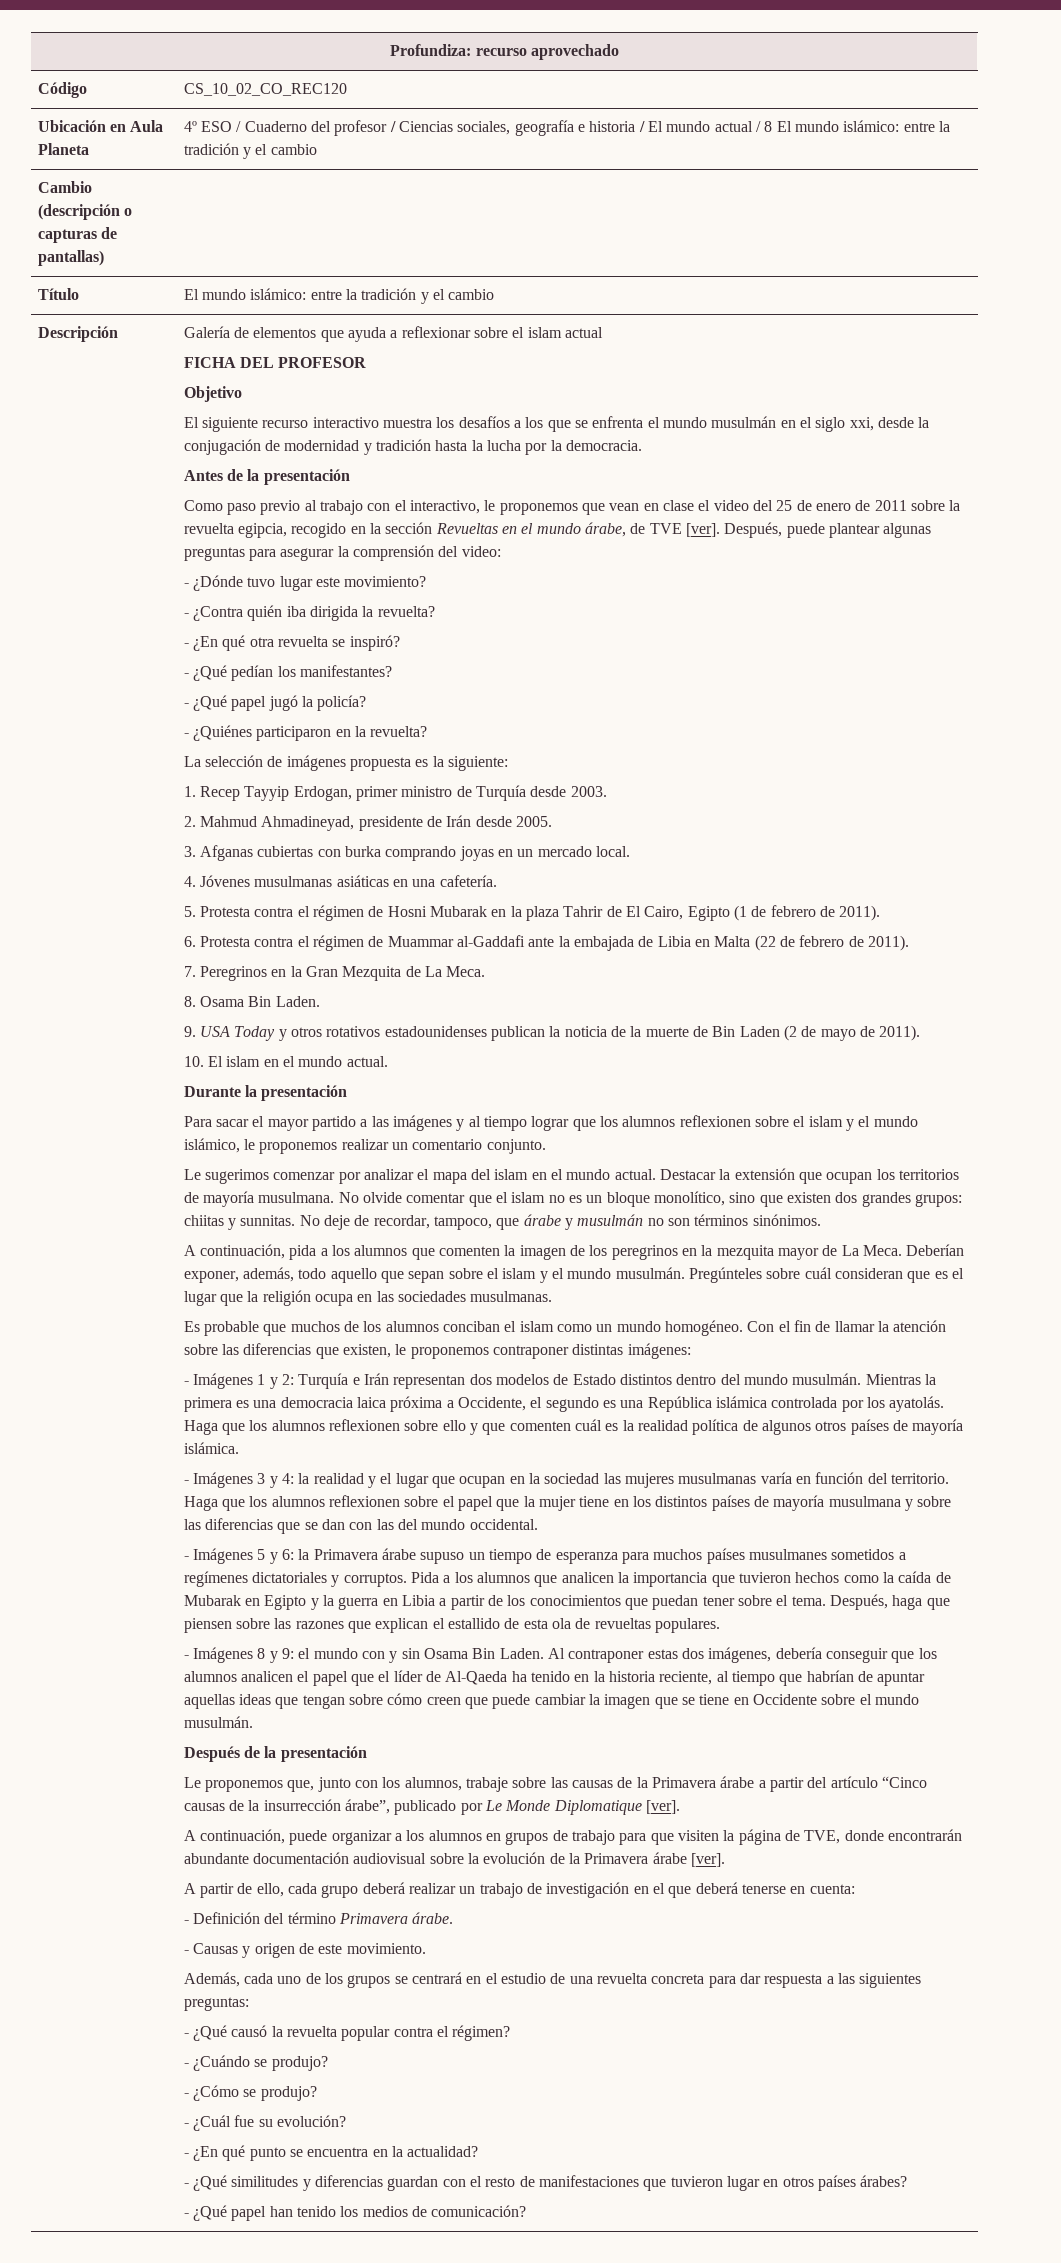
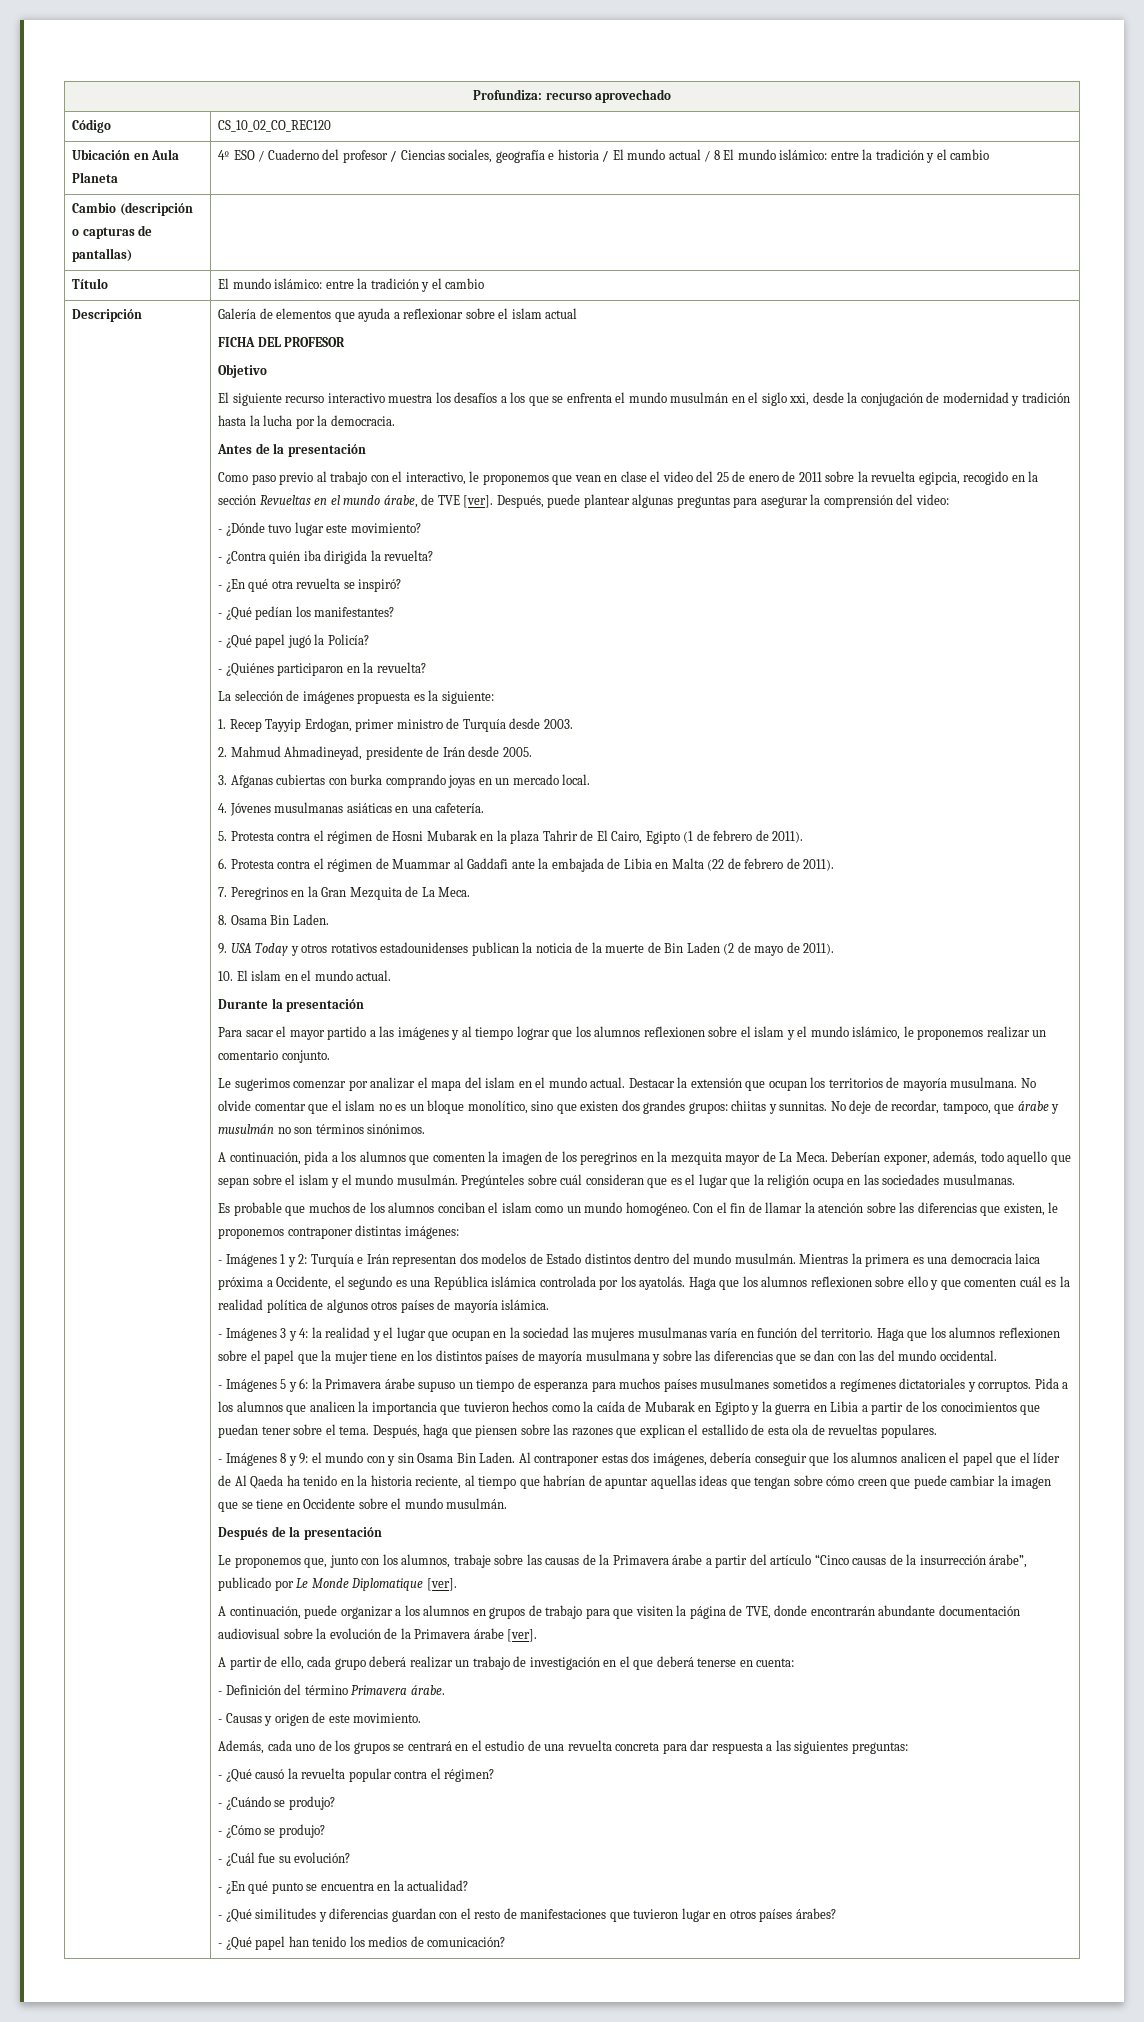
[317,695,367,711] policía? -> [327,634,369,645] Policía?
[457,935,526,947] al-Gaddafi -> [453,858,509,869] al Gaddafi
[445,1671,508,1685] Al-Qaeda -> [234,1475,284,1489] Al Qaeda

